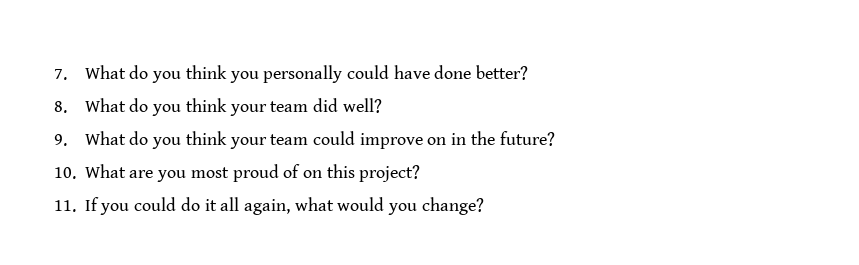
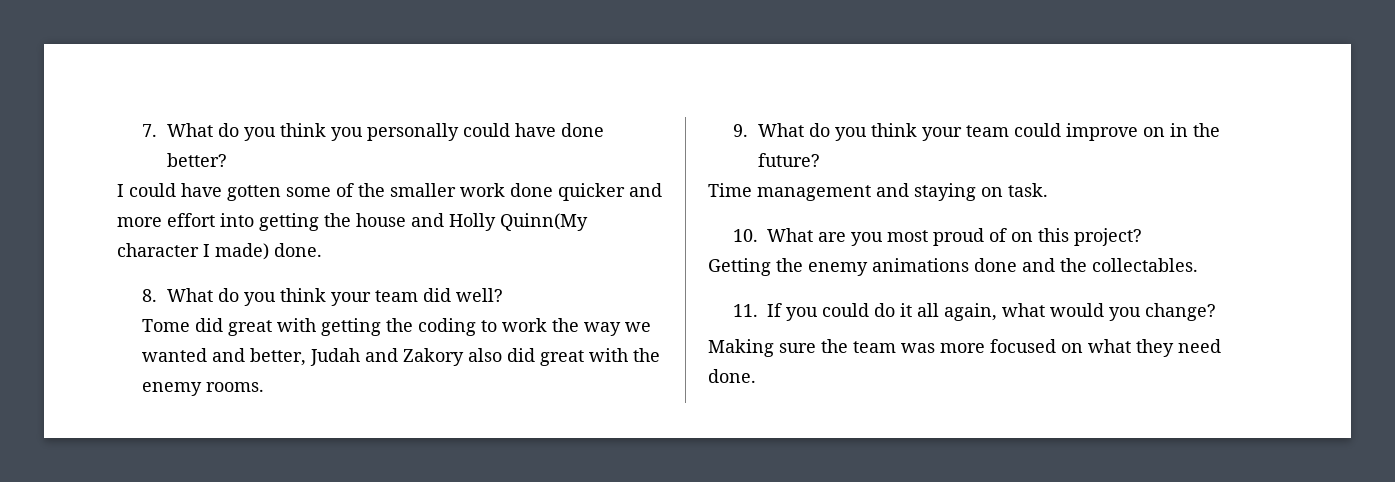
(529, 72) none -> [117,183,662,201] [117,213,588,231] [117,243,322,260] // I could have gotten some of the smaller work done quicker and more effort into getting the house and Holly Quinn(My character I made) done.
(382, 105) none -> [141,318,651,336] [141,348,660,366] [141,382,264,396] // Tome did great with getting the coding to work the way we wanted and better, Judah and Zakory also did great with the enemy rooms.
(555, 138) none -> [708,183,1048,201] // Time management and staying on task.
(421, 173) none -> [708,258,1198,276] // Getting the enemy animations done and the collectables.
(484, 206) none -> [708,339,1221,357] [708,369,756,383] // Making sure the team was more focused on what they need done.

